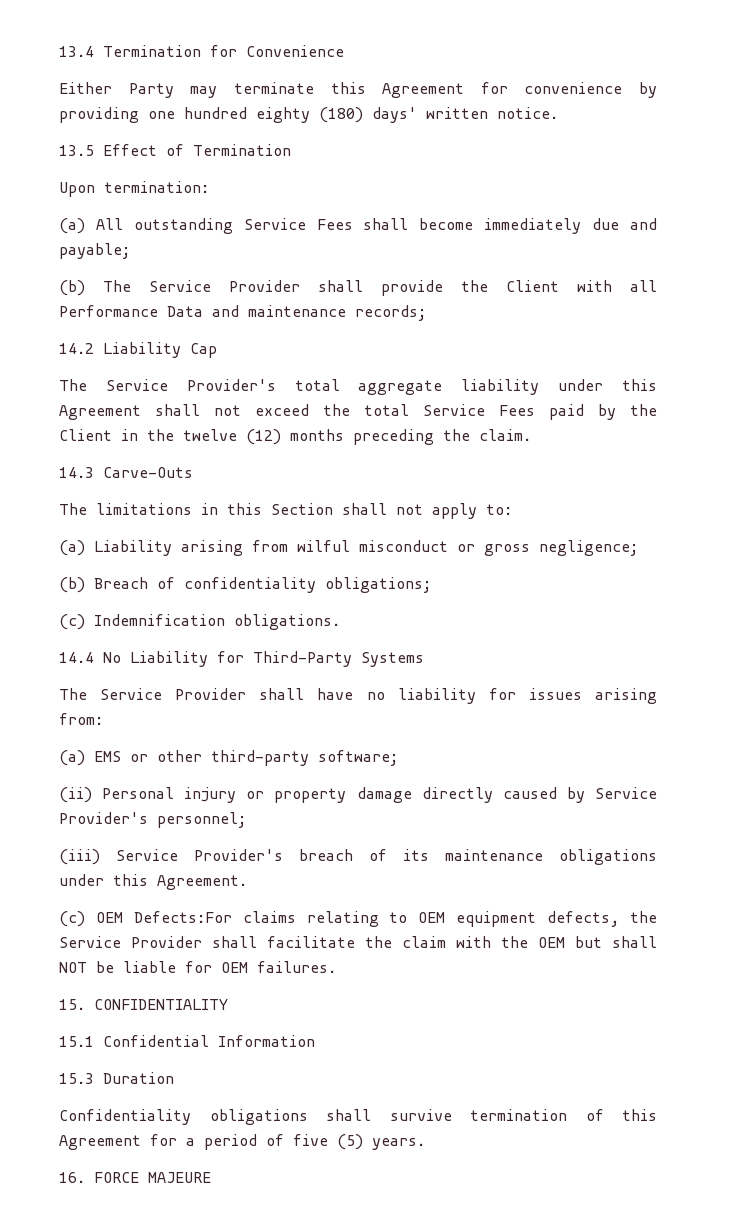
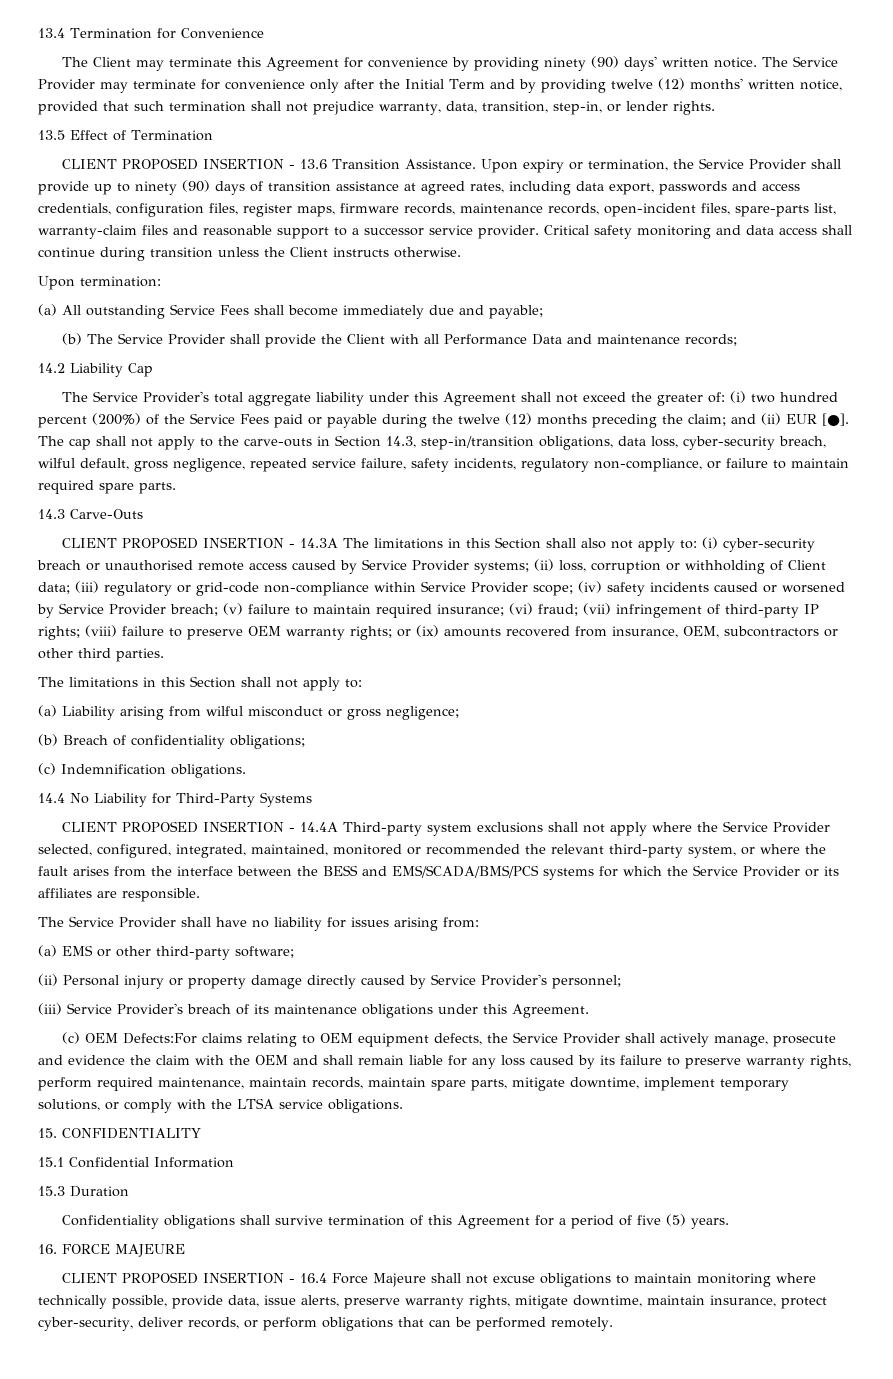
[59,82,174,98] Either Party -> [62,57,132,67] The Client
[148,107,363,123] one hundred eighty (180) -> [544,56,620,71] ninety (90)
[59,144,291,156] // 13.5 Effect of Termination -> [762,56,839,67] [38,78,842,93] [38,101,715,115] [38,130,213,141] [62,158,842,173] [38,180,800,195] [38,203,836,217] [38,225,852,239] [38,247,461,261] The Service Provider may terminate for convenience only after the Initial Term and by providing twelve (12) months' written notice, provided that such termination shall not prejudice warranty, data, transition, step-in, or lender rights. // 13.5 Effect of Termination // CLIENT PROPOSED INSERTION - 13.6 Transition Assistance. Upon expiry or termination, the Service Provider shall provide up to ninety (90) days of transition assistance at agreed rates, including data export, passwords and access credentials, configuration files, register maps, firmware records, maintenance records, open-incident files, spare-parts list, warranty-claim files and reasonable support to a successor service provider. Critical safety monitoring and data access shall continue during transition unless the Client instructs otherwise.
[364,404,657,420] [59,429,138,441] total Service Fees paid by the Client in -> [657,391,839,406] [38,413,427,428] greater of: (i) two hundred percent (200%) of the Service Fees paid or payable during
[479,429,531,441] [59,467,193,478] claim. // 14.3 Carve-Outs -> [688,413,849,426] [38,435,826,450] [38,458,849,472] [38,480,176,494] [38,509,143,519] [62,537,816,552] [37,559,826,574] [38,581,845,596] [37,603,819,618] [38,625,838,640] [38,648,164,662] claim; and (ii) EUR [●]. The cap shall not apply to the carve-outs in Section 14.3, step-in/transition obligations, data loss, cyber-security breach, wilful default, gross negligence, repeated service failure, safety incidents, regulatory non-compliance, or failure to maintain required spare parts. // 14.3 Carve-Outs // CLIENT PROPOSED INSERTION - 14.3A The limitations in this Section shall also not apply to: (i) cyber-security breach or unauthorised remote access caused by Service Provider systems; (ii) loss, corruption or withholding of Client data; (iii) regulatory or grid-code non-compliance within Service Provider scope; (iv) safety incidents caused or worsened by Service Provider breach; (v) failure to maintain required insurance; (vi) fraud; (vii) infringement of third-party IP rights; (viii) failure to preserve OEM warranty rights; or (ix) amounts recovered from insurance, OEM, subcontractors or other third parties.
(424, 659) none -> [62,821,831,836] [38,844,826,858] [38,865,839,880] [38,888,200,902] // CLIENT PROPOSED INSERTION - 14.4A Third-party system exclusions shall not apply where the Service Provider selected, configured, integrated, maintained, monitored or recommended the relevant third-party system, or where the fault arises from the interface between the BESS and EMS/SCADA/BMS/PCS systems for which the Service Provider or its affiliates are responsible.
[267,936,355,948] facilitate -> [660,1033,837,1047] [38,1055,125,1065] actively manage, prosecute and evidence
[575,936,657,948] [59,961,336,973] but shall NOT be liable for OEM failures. -> [293,1055,851,1069] [38,1077,789,1091] [38,1098,403,1113] and shall remain liable for any loss caused by its failure to preserve warranty rights, perform required maintenance, maintain records, maintain spare parts, mitigate downtime, implement temporary solutions, or comply with the LTSA service obligations.
(211, 1177) none -> [62,1272,817,1287] [38,1295,827,1309] [38,1317,613,1331] // CLIENT PROPOSED INSERTION - 16.4 Force Majeure shall not excuse obligations to maintain monitoring where technically possible, provide data, issue alerts, preserve warranty rights, mitigate downtime, maintain insurance, protect cyber-security, deliver records, or perform obligations that can be performed remotely.

